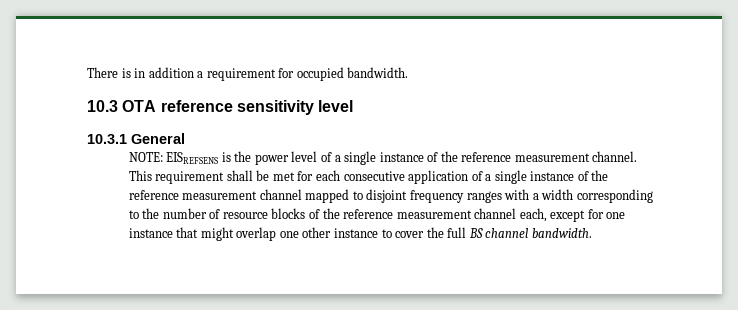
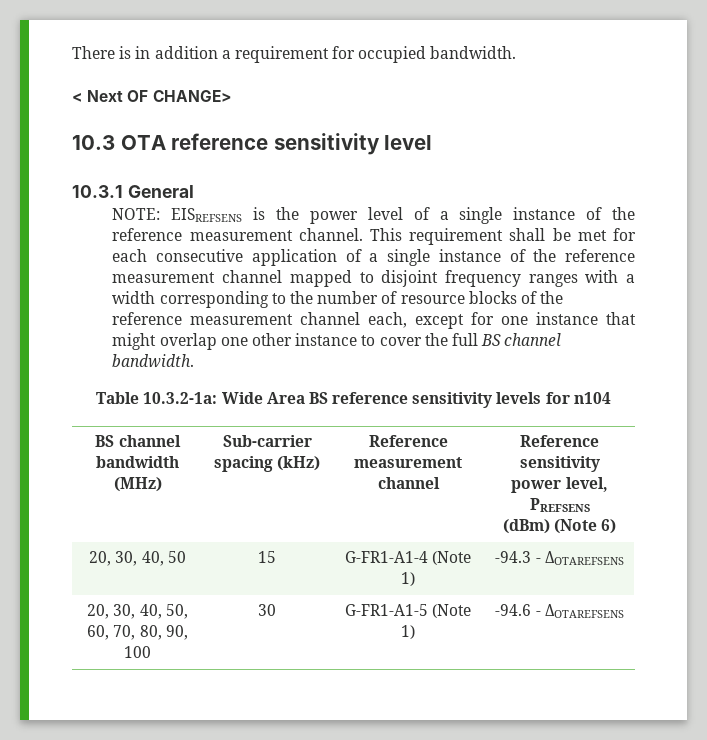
(409, 72) none -> [72,90,232,102] // < Next OF CHANGE>
(592, 233) none -> [96,392,611,408] [95,435,181,447] [96,456,179,468] [113,477,162,492] [222,435,312,447] [213,456,321,472] [368,435,448,447] [354,457,463,468] [377,477,440,489] [520,435,599,447] [519,456,600,472] [511,477,608,493] [529,498,590,512] [502,519,617,534] [89,551,186,566] [258,551,276,563] [344,551,472,565] [401,572,416,586] [495,551,624,565] [87,604,188,619] [87,625,188,640] [124,646,151,658] [258,604,276,616] [344,604,472,618] [401,625,416,639] [495,604,624,618] // Table 10.3.2-1a: Wide Area BS reference sensitivity levels for n104 // BS channel bandwidth (MHz) | Sub-carrier spacing (kHz) | Reference measurement channel | Reference sensitivity power level, PREFSENS // (dBm) (Note 6) // 20, 30, 40, 50 | 15 | G-FR1-A1-4 (Note 1) | -94.3 - ΔOTAREFSENS // 20, 30, 40, 50, 60, 70, 80, 90, 100 | 30 | G-FR1-A1-5 (Note 1) | -94.6 - ΔOTAREFSENS

